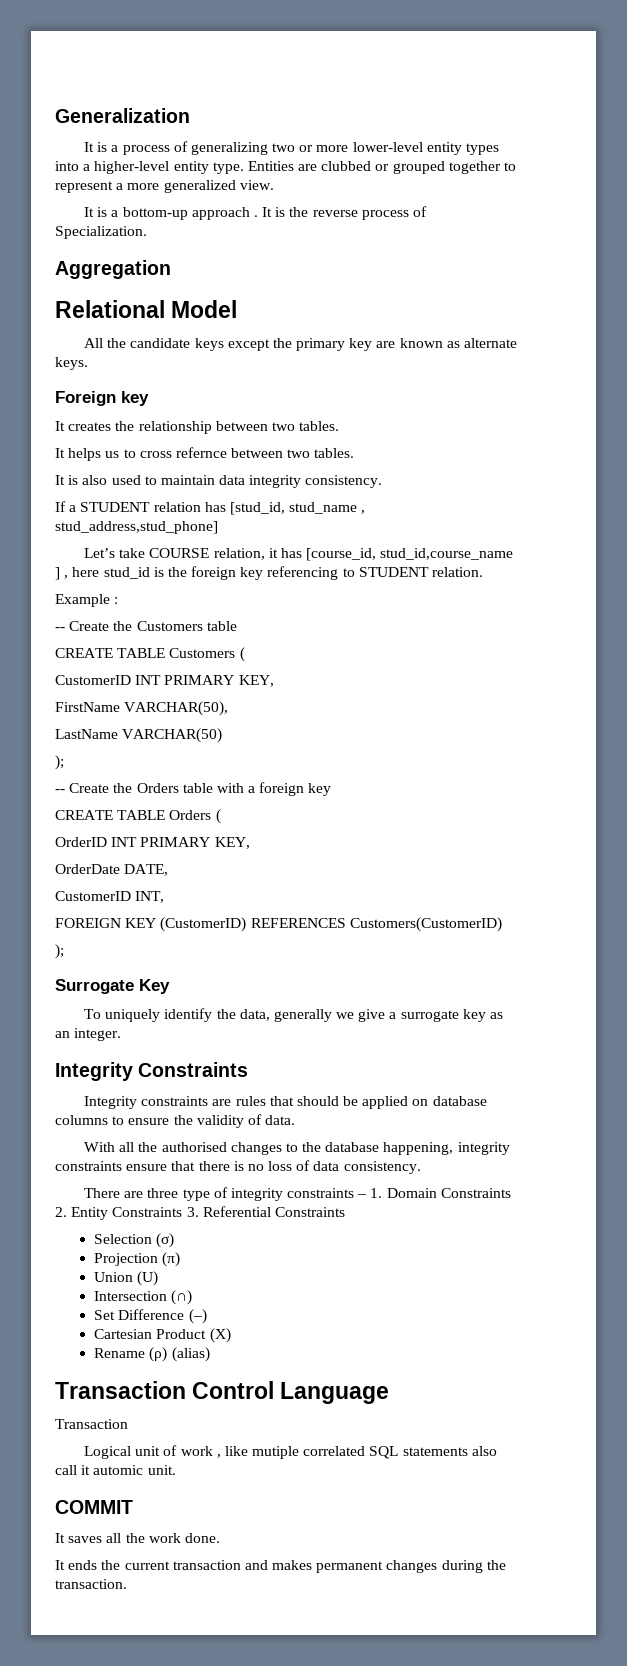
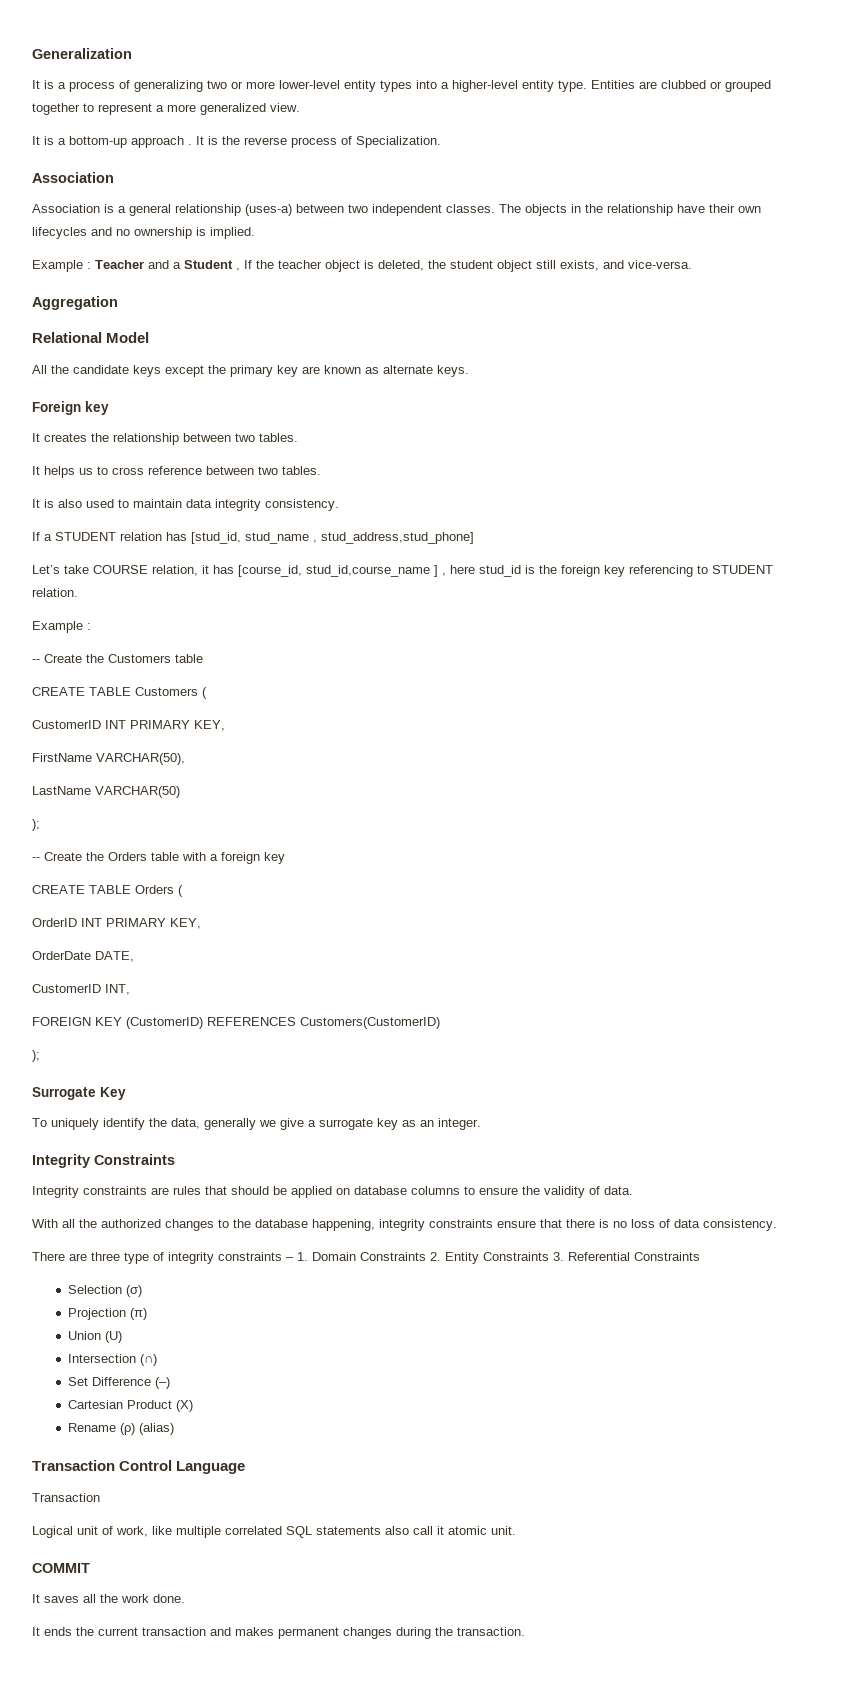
(147, 232) none -> [32,172,114,183] [32,204,761,216] [32,227,255,239] [32,260,692,272] // Association // Association is a general relationship (uses-a) between two independent classes. The objects in the relationship have their own lifecycles and no ownership is implied. // Example : Teacher and a Student , If the teacher object is deleted, the student object still exists, and vice-versa.
[175,447,227,458] refernce -> [148,466,202,475] reference
[161,1142,227,1152] authorised -> [101,1219,161,1228] authorized
[180,1446,300,1459] work , like mutiple -> [116,1526,221,1538] work, like multiple
[93,1465,144,1475] automic -> [448,1526,487,1535] atomic

